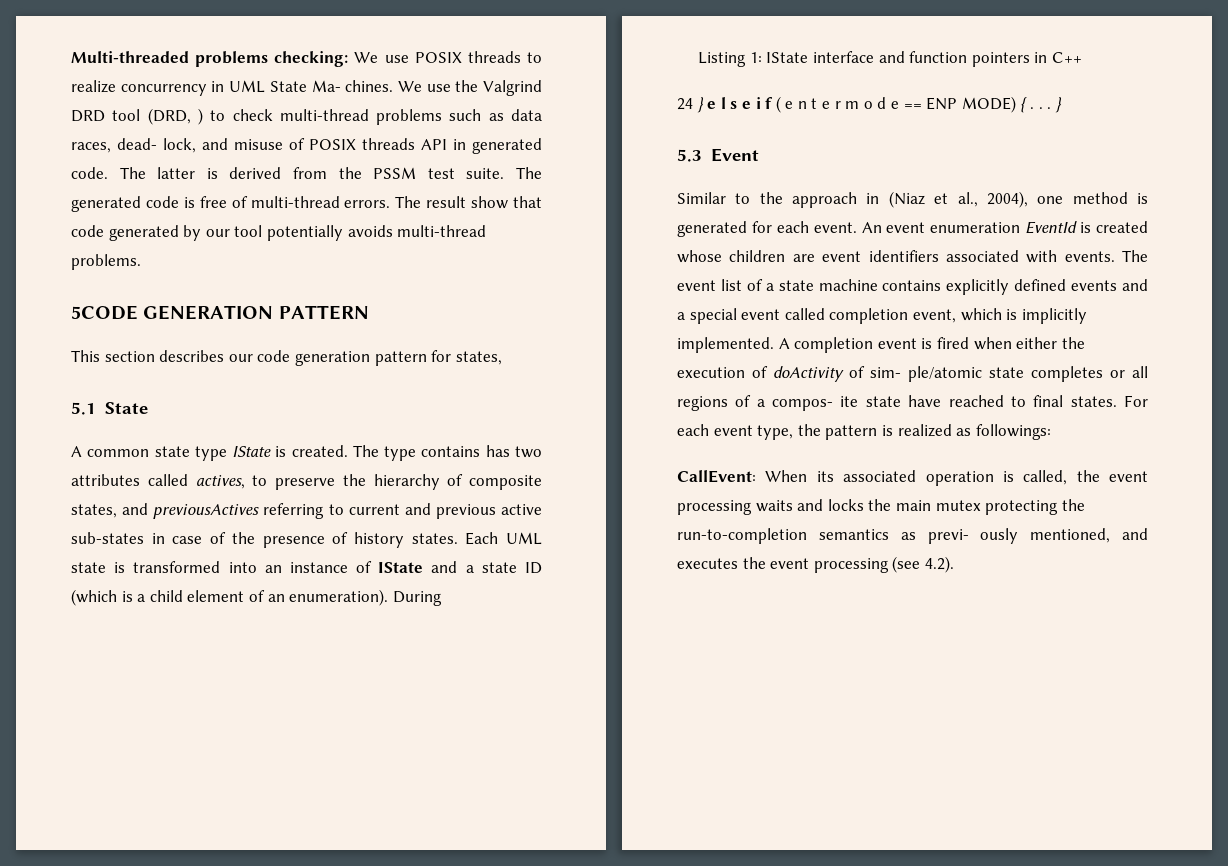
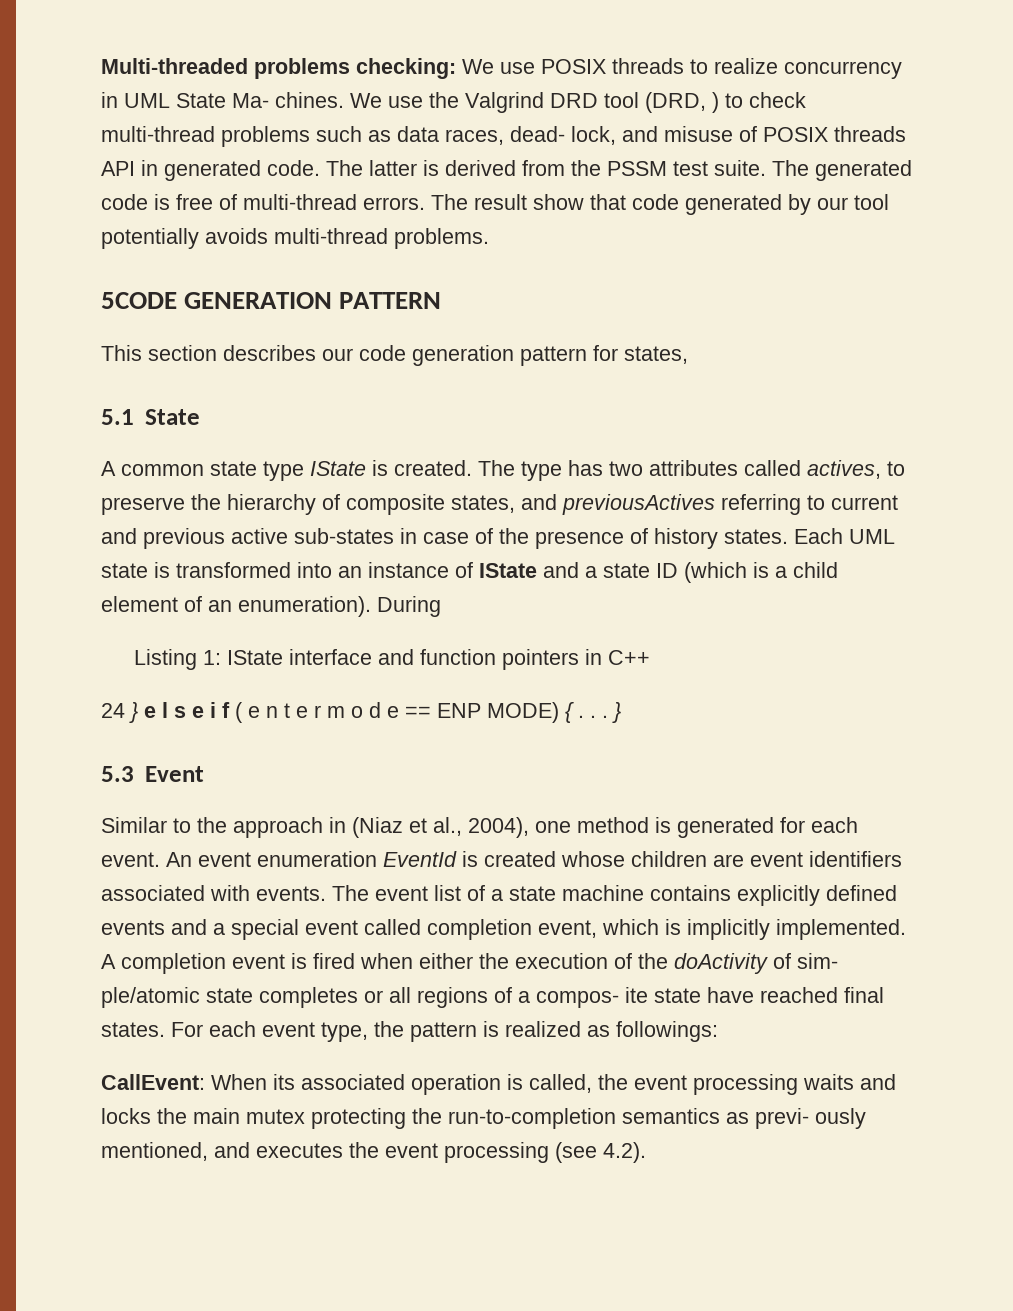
[421,446,481,457] contains -> (562, 471) none
(768, 372) none -> [638,953,668,969] the
[1010,396,1026,407] to -> (838, 995) none

